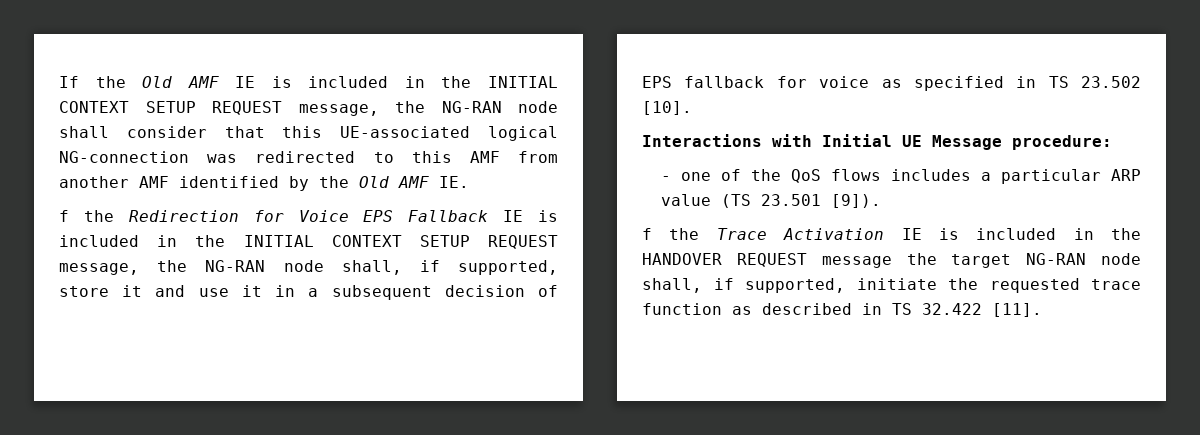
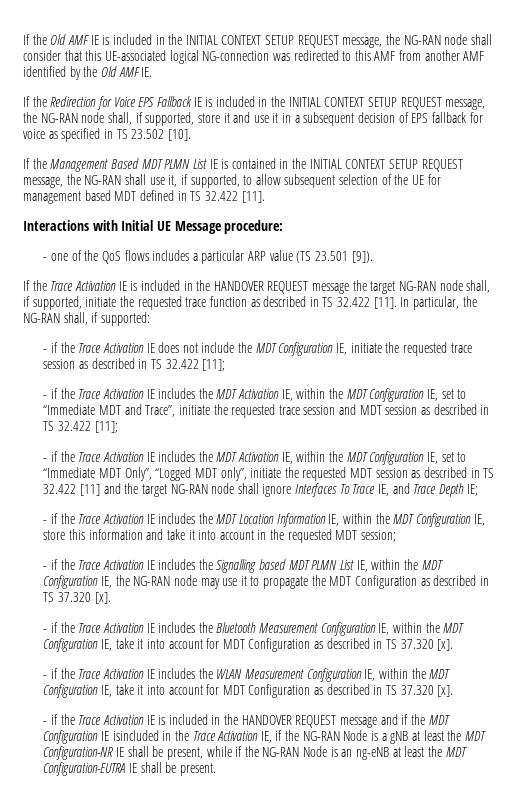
[59,210,69,222] f -> [23,96,30,107] If
(692, 108) none -> [23,158,463,172] [23,174,441,188] [23,190,265,204] // If the Management Based MDT PLMN List IE is contained in the INITIAL CONTEXT SETUP REQUEST message, the NG-RAN shall use it, if supported, to allow subsequent selection of the UE for management based MDT defined in TS 32.422 [11].
[642,228,652,240] f -> [23,280,30,291] If
(1042, 310) none -> [400,296,477,310] [23,312,150,326] [43,342,472,356] [43,358,226,371] [43,388,467,402] [43,404,490,418] [43,421,118,433] [43,451,467,465] [43,467,495,481] [43,483,478,497] [43,513,485,527] [43,529,397,543] [43,559,443,573] [43,575,489,589] [43,592,111,604] [43,622,465,636] [43,638,454,652] [43,668,451,682] [43,684,454,698] [43,714,450,728] [43,730,486,744] [43,746,467,760] [43,762,216,776] In particular, the NG-RAN shall, if supported: // - if the Trace Activation IE does not include the MDT Configuration IE, initiate the requested trace session as described in TS 32.422 [11]; // - if the Trace Activation IE includes the MDT Activation IE, within the MDT Configuration IE, set to “Immediate MDT and Trace”, initiate the requested trace session and MDT session as described in TS 32.422 [11]; // - if the Trace Activation IE includes the MDT Activation IE, within the MDT Configuration IE, set to “Immediate MDT Only”, “Logged MDT only”, initiate the requested MDT session as described in TS 32.422 [11] and the target NG-RAN node shall ignore Interfaces To Trace IE, and Trace Depth IE; // - if the Trace Activation IE includes the MDT Location Information IE, within the MDT Configuration IE, store this information and take it into account in the requested MDT session; // - if the Trace Activation IE includes the Signalling based MDT PLMN List IE, within the MDT Configuration IE, the NG-RAN node may use it to propagate the MDT Configuration as described in TS 37.320 [x]. // - if the Trace Activation IE includes the Bluetooth Measurement Configuration IE, within the MDT Configuration IE, take it into account for MDT Configuration as described in TS 37.320 [x]. // - if the Trace Activation IE includes the WLAN Measurement Configuration IE, within the MDT Configuration IE, take it into account for MDT Configuration as described in TS 37.320 [x]. // - if the Trace Activation IE is included in the HANDOVER REQUEST message and if the MDT Configuration IE isincluded in the Trace Activation IE, if the NG-RAN Node is a gNB at least the MDT Configuration-NR IE shall be present, while if the NG-RAN Node is an ng-eNB at least the MDT Configuration-EUTRA IE shall be present.

